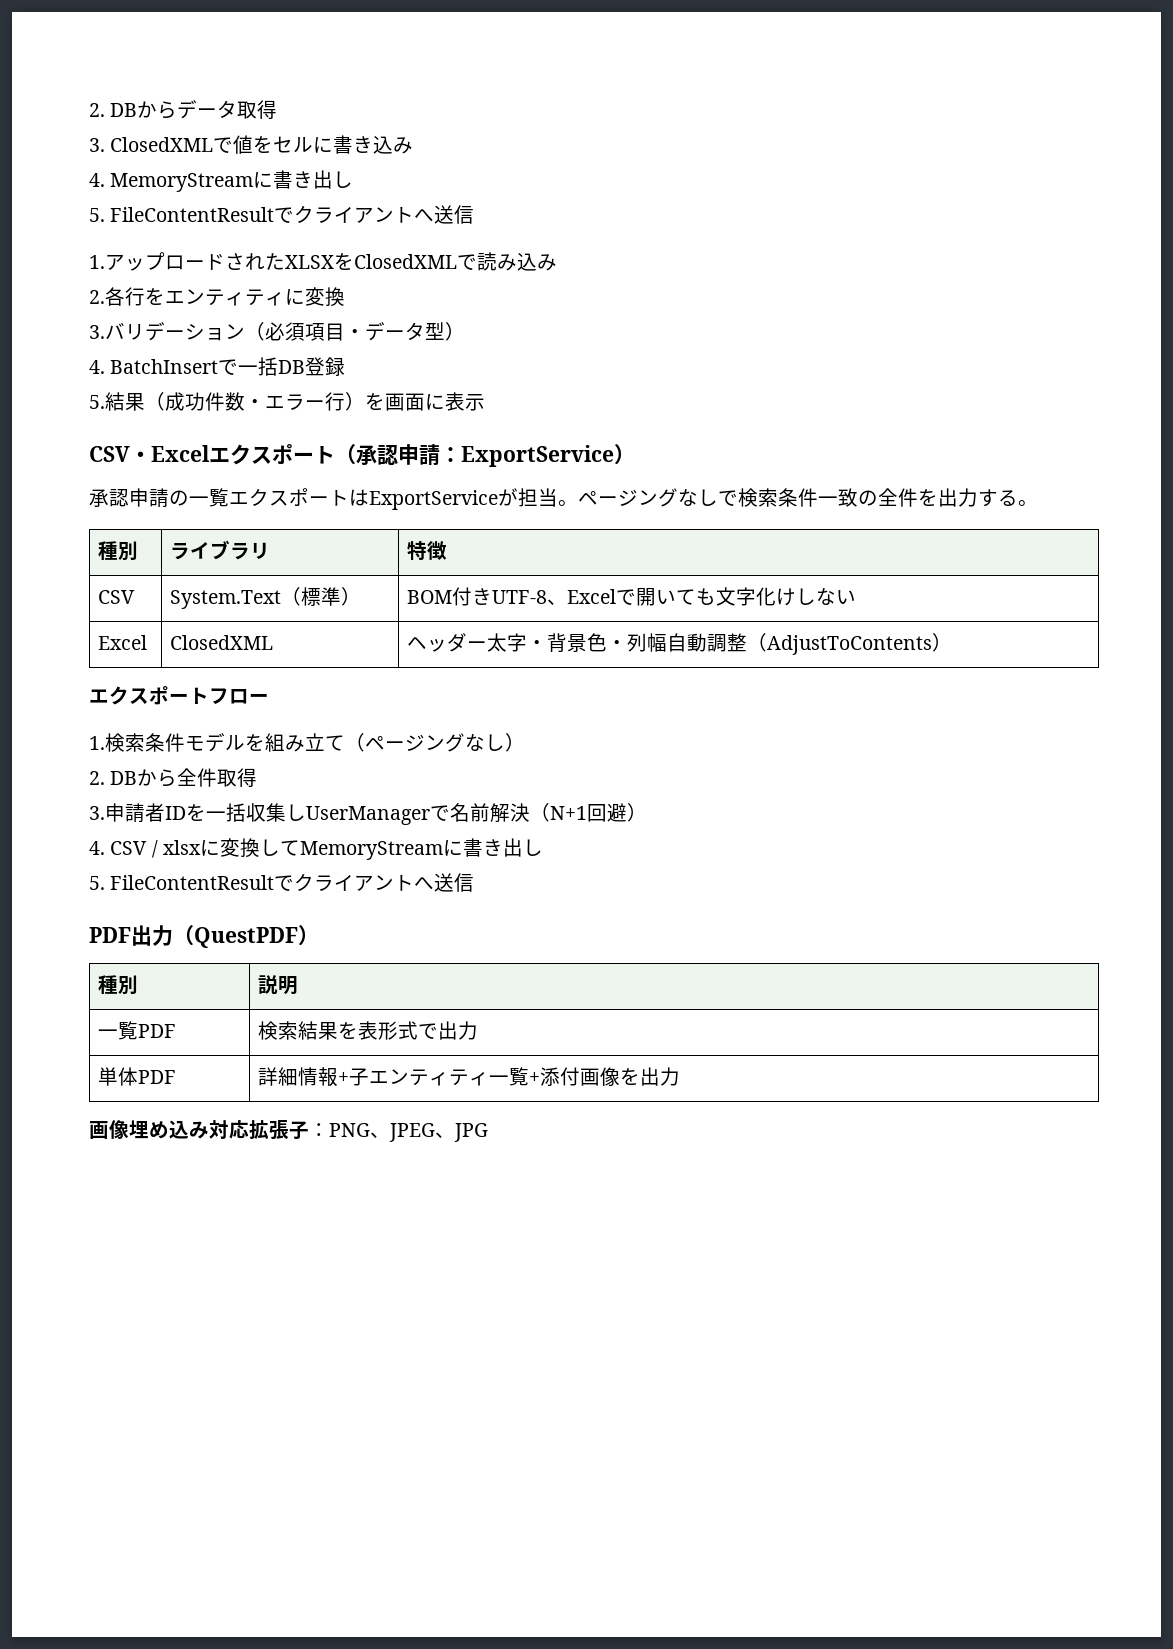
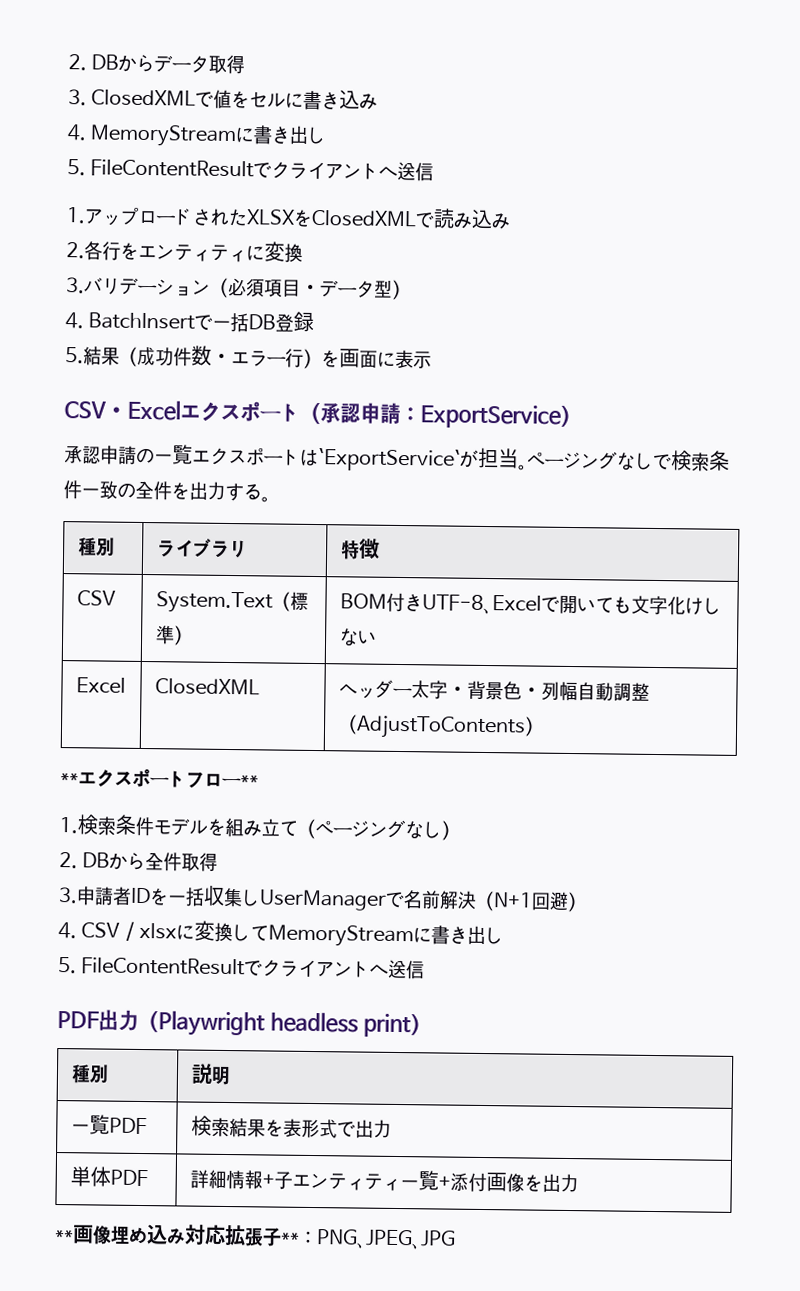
[369,490,498,510] ExportService -> [318,448,461,472] `ExportService`
(952, 642) none -> [60,773,79,785] **
(269, 698) none -> [240,775,259,787] **
[194,927,298,948] QuestPDF -> [158,1010,411,1038] Playwright headless print
(680, 1076) none -> [55,1230,74,1242] **
(309, 1130) none -> [280,1232,300,1244] **

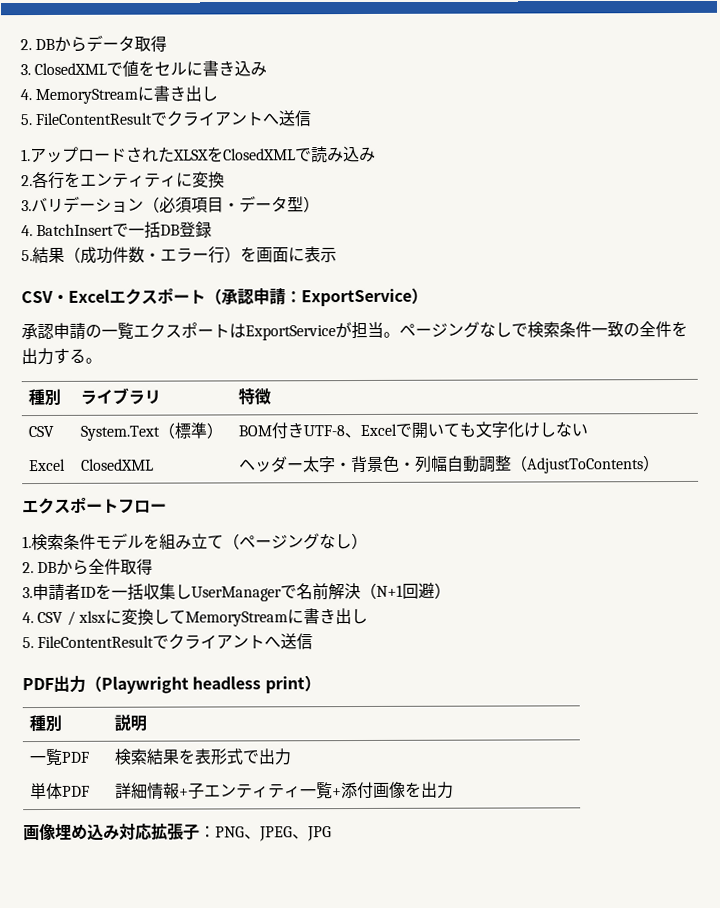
[318,448,461,472] `ExportService` -> [245,325,336,341] ExportService
[60,773,79,785] ** -> (661, 463) none
[240,775,259,787] ** -> (167, 507) none
[55,1230,74,1242] ** -> (455, 790) none
[280,1232,300,1244] ** -> (200, 832) none

